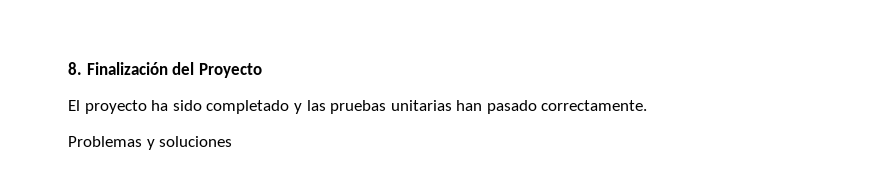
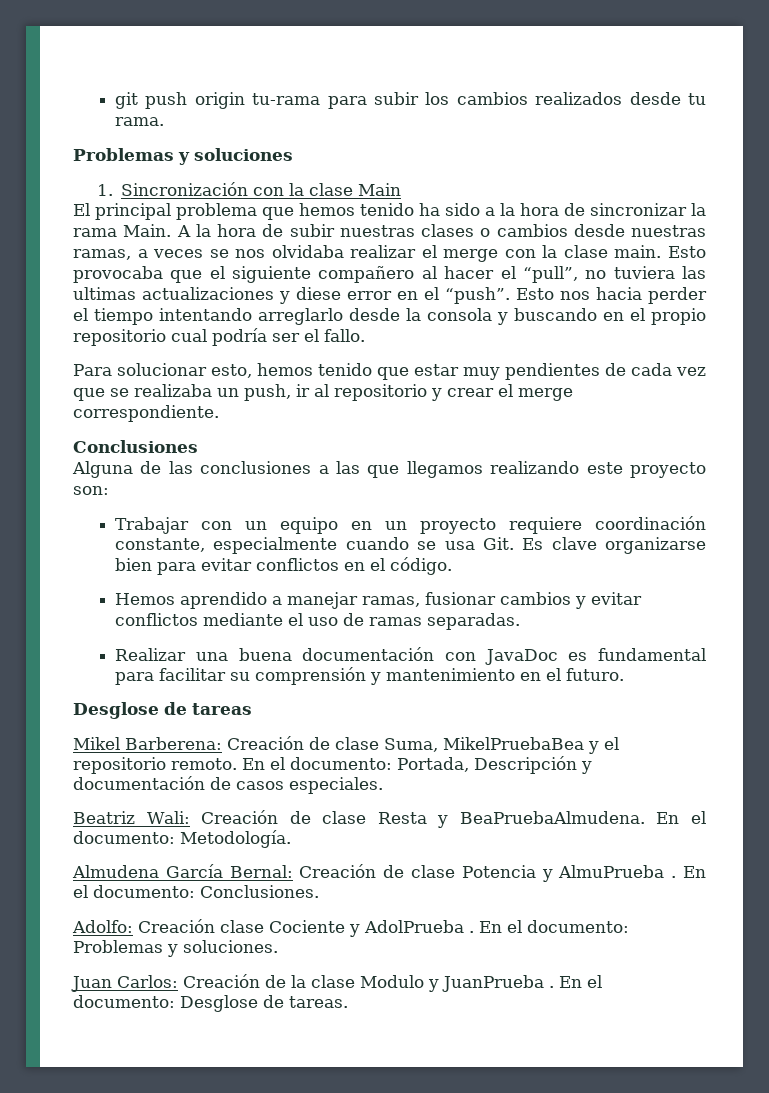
[68,62,262,78] [68,100,648,114] [68,136,233,150] 8. Finalización del Proyecto // El proyecto ha sido completado y las pruebas unitarias han pasado correctamente. // Problemas y soluciones -> [115,92,707,109] [115,117,165,126] [73,148,293,165] [96,182,402,196] [73,203,706,220] [73,224,706,237] [73,245,707,262] [73,266,707,283] [73,287,707,304] [73,308,706,325] [73,328,365,346] [73,363,706,380] [73,384,573,401] [73,405,219,422] [73,440,198,453] [72,461,706,478] [73,486,109,495] [115,516,706,534] [115,537,706,554] [115,557,453,575] [115,592,643,609] [115,613,521,630] [115,647,706,665] [115,667,625,685] [73,702,252,719] [73,736,619,754] [73,756,592,774] [73,776,383,794] [73,810,706,828] [73,830,291,848] [72,864,706,882] [73,885,319,898] [72,919,629,937] [73,940,278,957] [71,974,602,992] [73,995,348,1012] git push origin tu-rama para subir los cambios realizados desde tu rama. // Problemas y soluciones // 1. Sincronización con la clase Main // El principal problema que hemos tenido ha sido a la hora de sincronizar la rama Main. A la hora de subir nuestras clases o cambios desde nuestras ramas, a veces se nos olvidaba realizar el merge con la clase main. Esto provocaba que el siguiente compañero al hacer el “pull”, no tuviera las ultimas actualizaciones y diese error en el “push”. Esto nos hacia perder el tiempo intentando arreglarlo desde la consola y buscando en el propio repositorio cual podría ser el fallo. // Para solucionar esto, hemos tenido que estar muy pendientes de cada vez que se realizaba un push, ir al repositorio y crear el merge correspondiente. // Conclusiones // Alguna de las conclusiones a las que llegamos realizando este proyecto son: // Trabajar con un equipo en un proyecto requiere coordinación constante, especialmente cuando se usa Git. Es clave organizarse bien para evitar conflictos en el código. // Hemos aprendido a manejar ramas, fusionar cambios y evitar conflictos mediante el uso de ramas separadas. // Realizar una buena documentación con JavaDoc es fundamental para facilitar su comprensión y mantenimiento en el futuro. // Desglose de tareas // Mikel Barberena: Creación de clase Suma, MikelPruebaBea y el repositorio remoto. En el documento: Portada, Descripción y documentación de casos especiales. // Beatriz Wali: Creación de clase Resta y BeaPruebaAlmudena. En el documento: Metodología. // Almudena García Bernal: Creación de clase Potencia y AlmuPrueba . En el documento: Conclusiones. // Adolfo: Creación clase Cociente y AdolPrueba . En el documento: Problemas y soluciones. // Juan Carlos: Creación de la clase Modulo y JuanPrueba . En el documento: Desglose de tareas.

